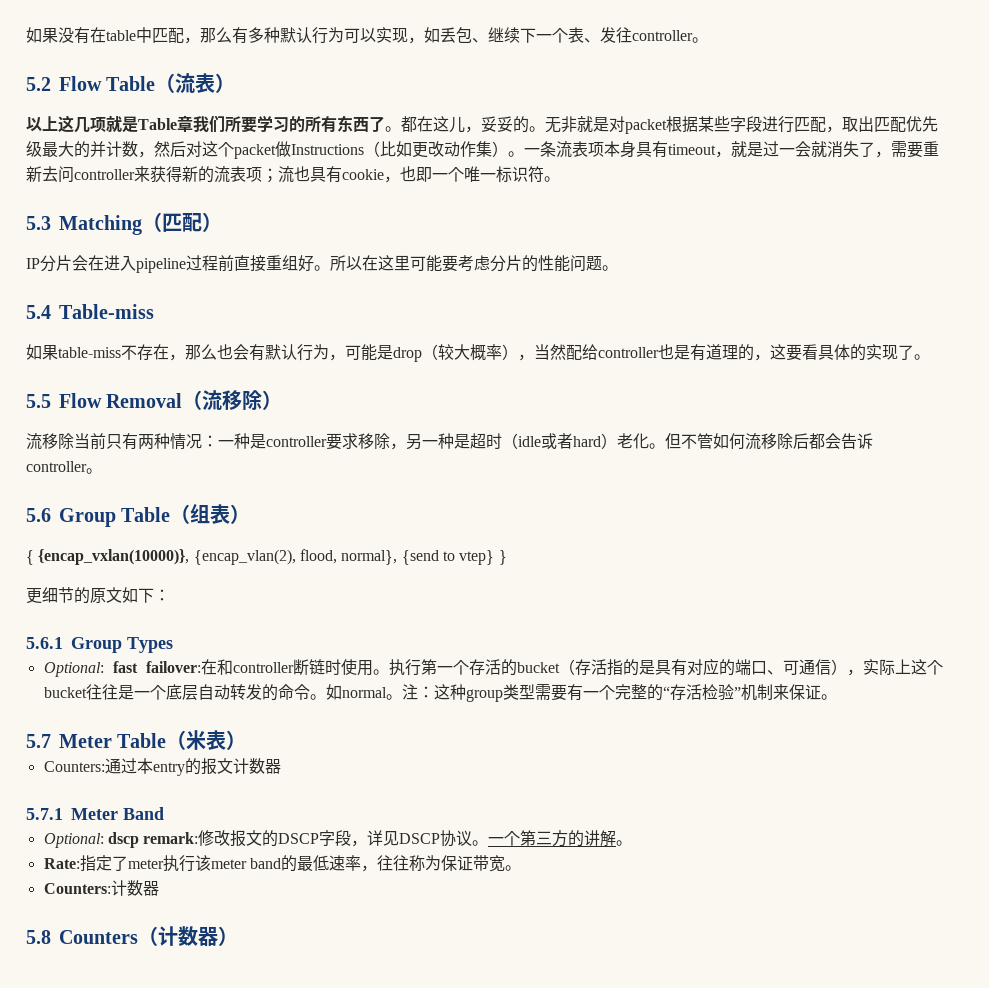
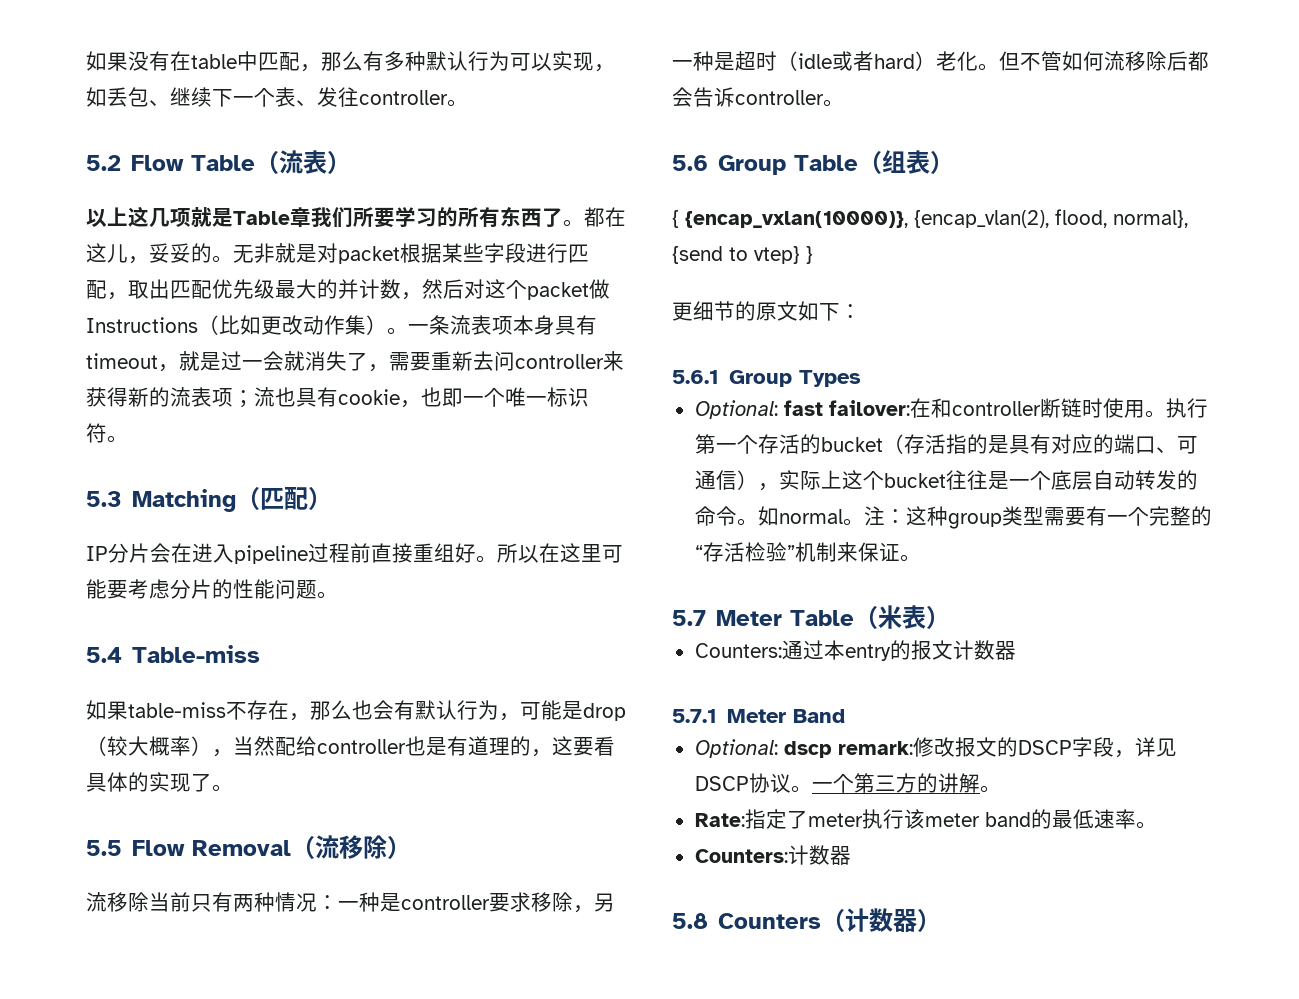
[360,855,505,872] ，往往称为保证带宽 -> (1136, 819) none

